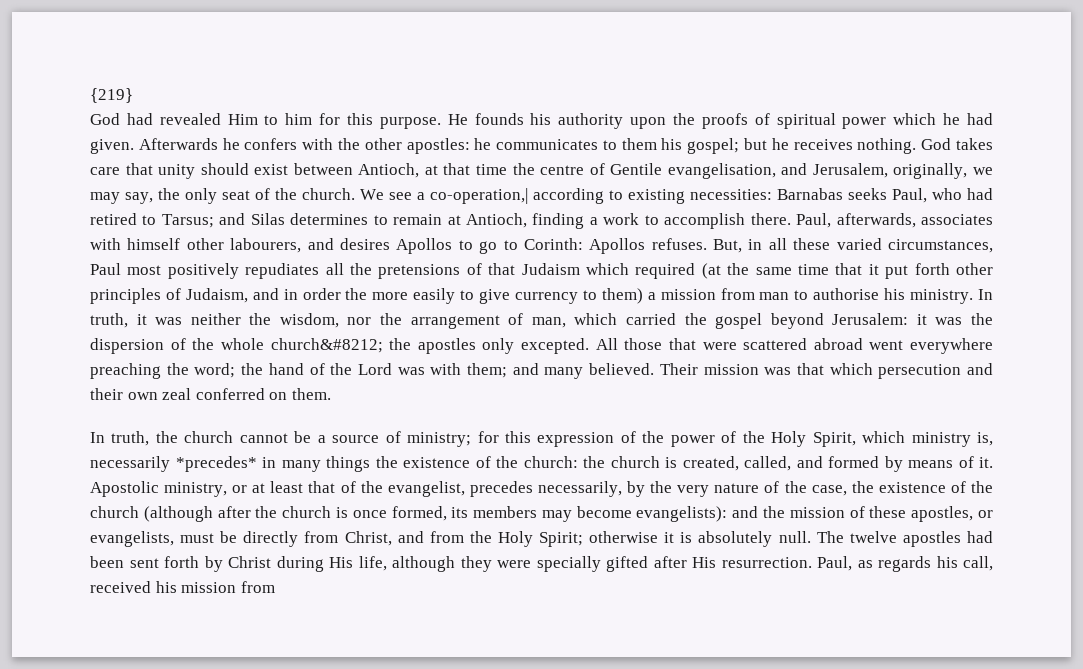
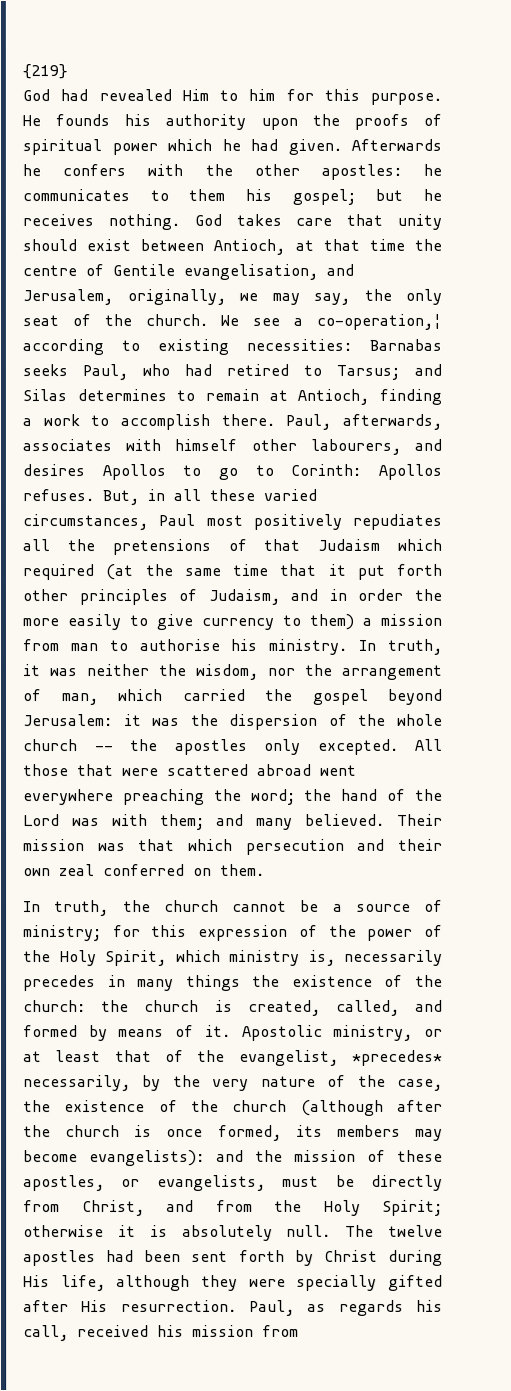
[430,188,528,204] co-operation,| -> [316,313,442,330] co-operation,¦
[270,338,383,353] church&#8212; -> [23,739,114,752] church --
[175,456,257,472] *precedes* -> [23,975,96,992] precedes
[469,481,533,497] precedes -> [352,1049,443,1066] *precedes*

